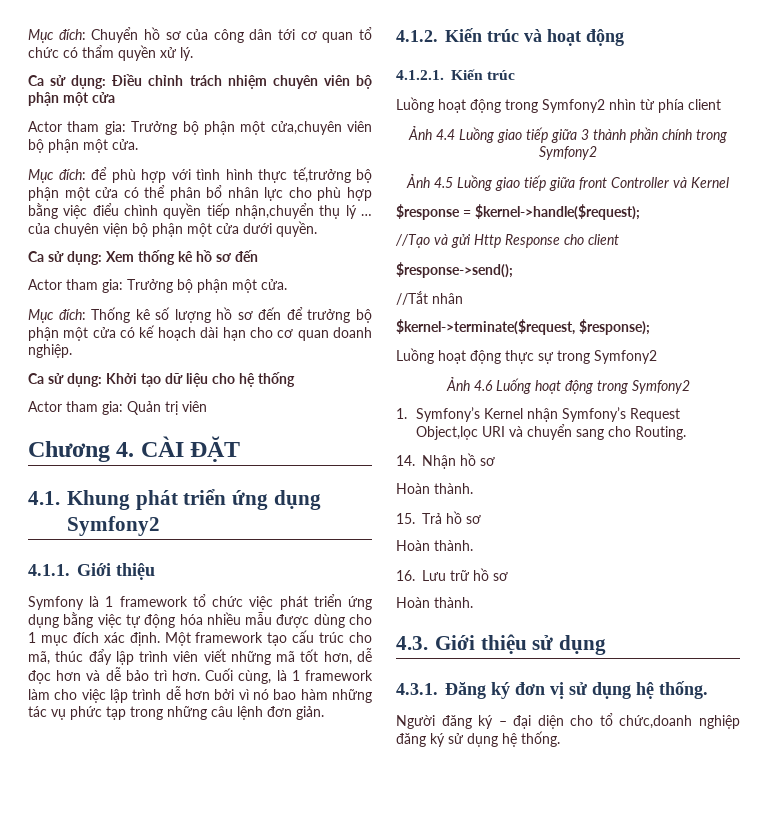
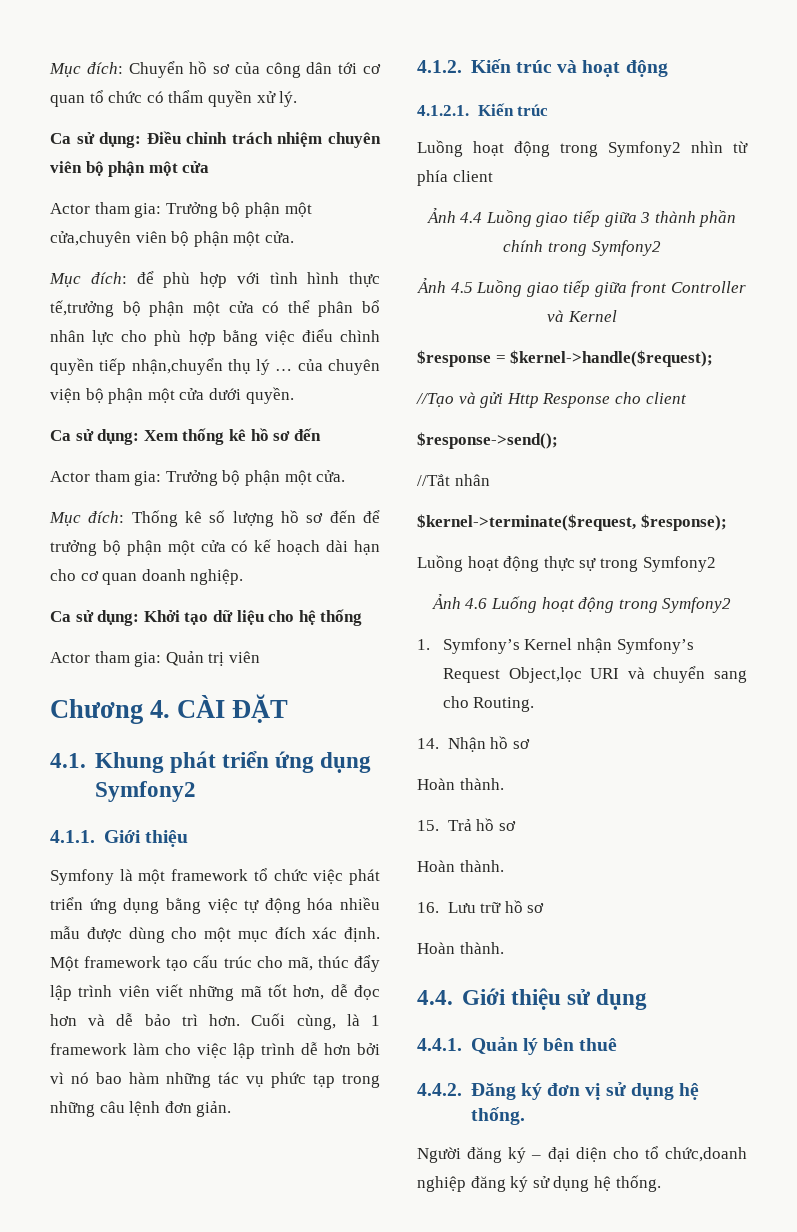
[105,596,114,607] 1 -> [138,869,166,884] một
[28,632,36,643] 1 -> [204,927,231,942] một
[396,636,428,650] 4.3. -> [417,990,453,1005] 4.4.
[396,683,438,695] 4.3.1. -> [417,1037,618,1055] [417,1083,462,1096] 4.4.1. Quản lý bên thuê // 4.4.2.

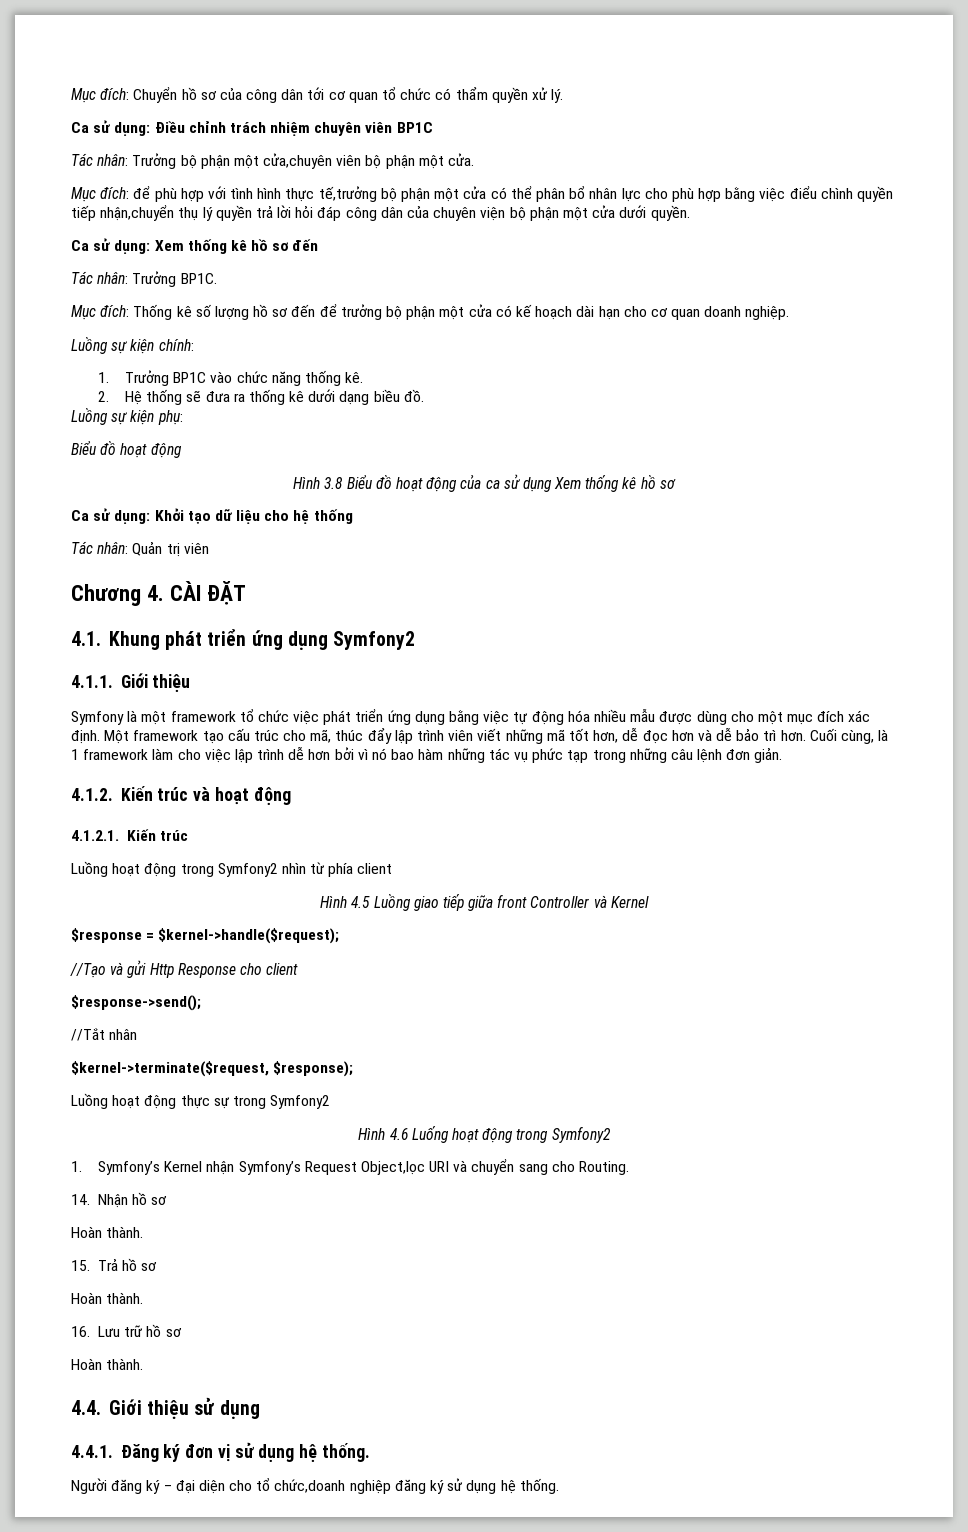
[85,161,210,177] [50,202,162,218] bộ phận một cửa // Actor tham gia: -> [396,122,433,133] [71,153,129,166] BP1C // Tác nhân:
[275,369,293,371] … -> [215,205,403,221] quyền trả lời hỏi đáp công dân
[50,470,346,486] Actor tham gia: Trưởng bộ phận một cửa. -> [71,271,217,287] Tác nhân: Trưởng BP1C.
(244, 577) none -> [71,337,194,354] [98,370,364,386] [98,389,424,405] [71,408,183,425] [71,441,182,458] [293,474,676,492] // Luồng sự kiện chính: // 1. Trưởng BP1C vào chức năng thống kê. // 2. Hệ thống sẽ đưa ra thống kê dưới dạng biều đồ. // Luồng sự kiện phụ: // Biểu đồ hoạt động // Hình 3.8 Biểu đồ hoạt động của ca sử dụng Xem thống kê hồ sơ
[50,651,162,667] Actor tham gia: -> [71,541,129,554] Tác nhân:
[426,208,737,227] [503,240,661,256] [416,278,446,293] Ảnh 4.4 Luồng giao tiếp giữa 3 thành phần chính trong Symfony2 // Ảnh -> [320,896,348,908] Hình
[431,594,461,609] Ảnh -> [358,1128,386,1140] Hình
[470,1037,618,1055] [417,1083,462,1096] Quản lý bên thuê // 4.4.2. -> (113, 1451) none

